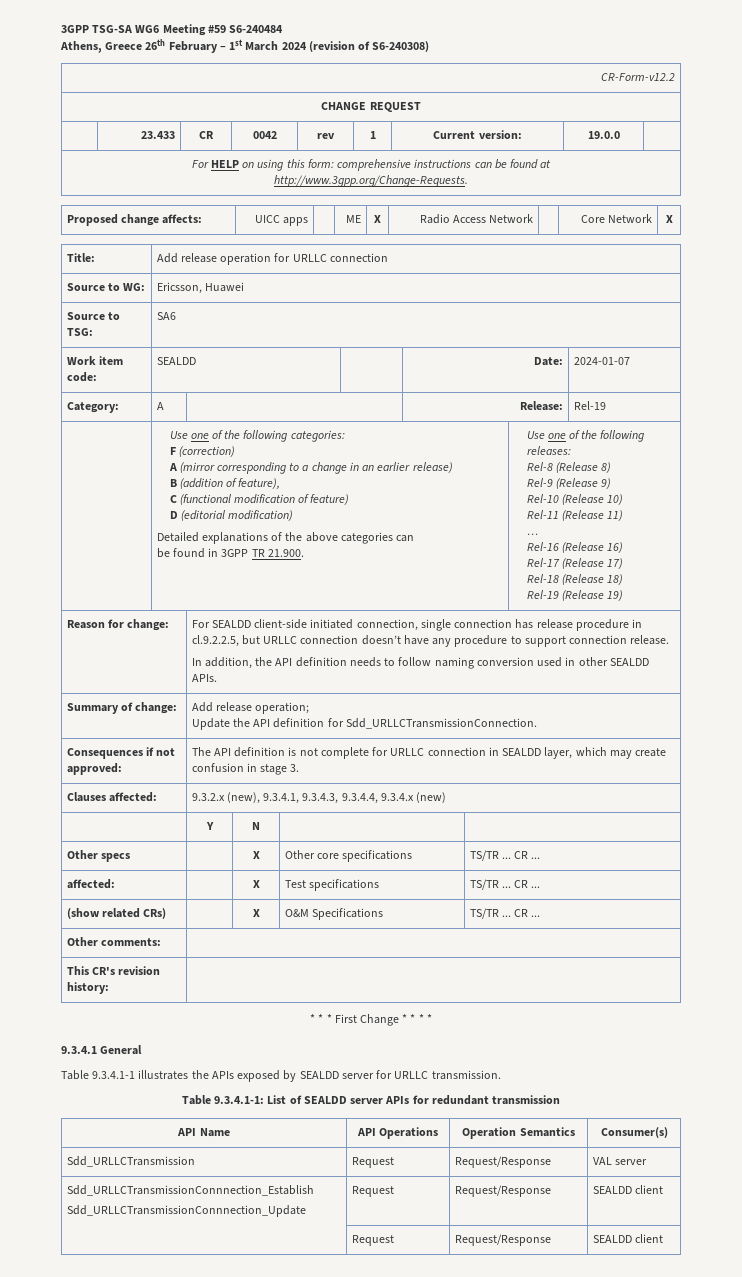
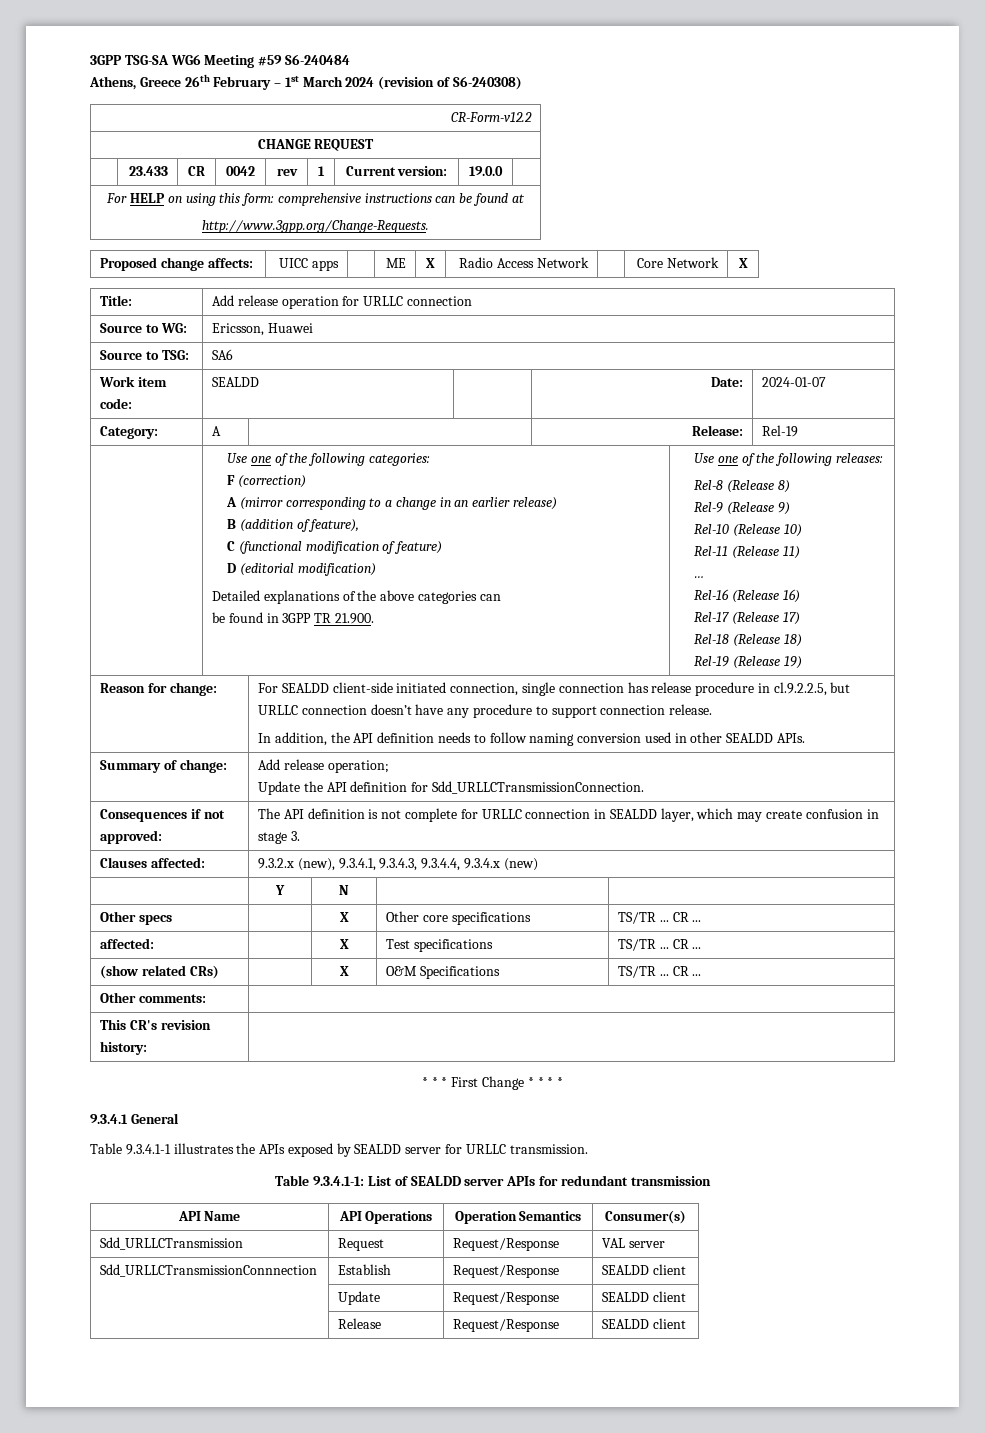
[66,1185,314,1196] [66,1205,306,1217] [351,1186,394,1197] [454,1185,551,1197] [592,1185,663,1194] [351,1235,394,1246] [454,1234,551,1246] [592,1234,663,1243] Sdd_URLLCTransmissionConnnection_Establish // Sdd_URLLCTransmissionConnnection_Update | Request | Request/Response | SEALDD client // | Request | Request/Response | SEALDD client -> [100,1264,318,1277] [338,1264,392,1275] [453,1265,560,1278] [602,1264,686,1275] [338,1291,381,1305] [453,1292,560,1305] [602,1291,686,1302] [338,1318,382,1329] [453,1319,560,1332] [602,1318,686,1329] Sdd_URLLCTransmissionConnnection | Establish | Request/Response | SEALDD client // | Update | Request/Response | SEALDD client // | Release | Request/Response | SEALDD client

